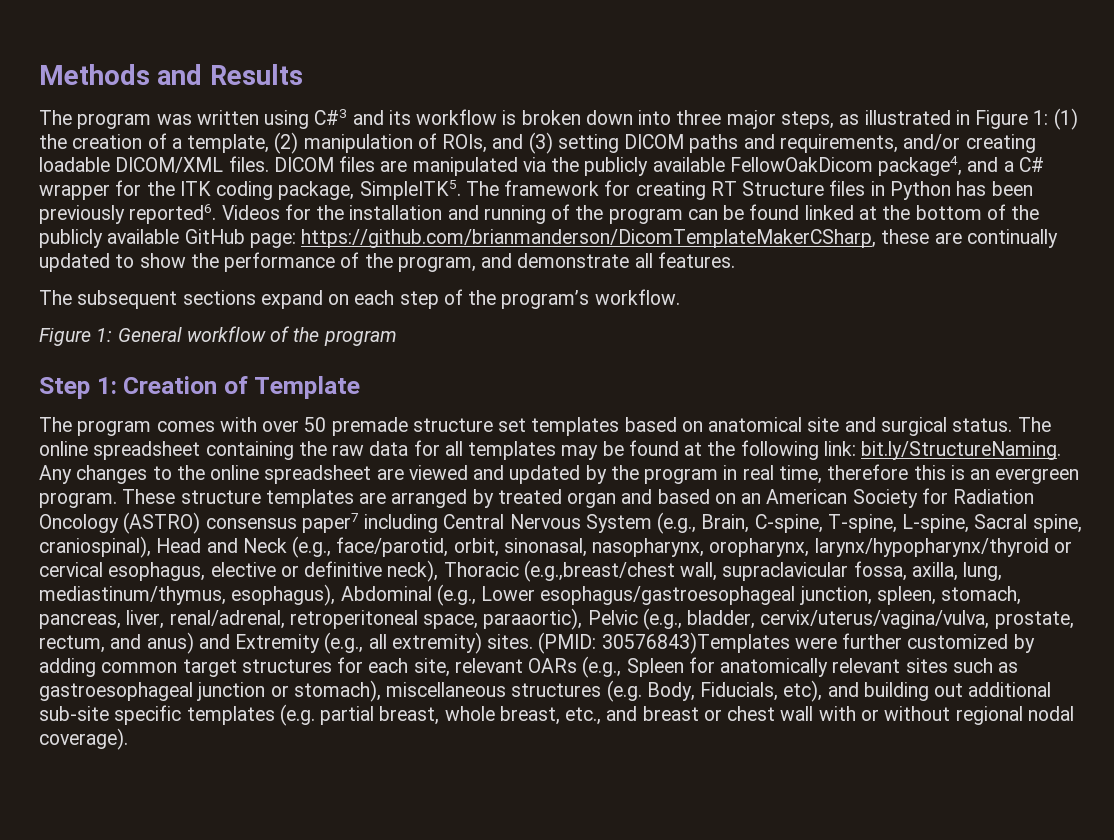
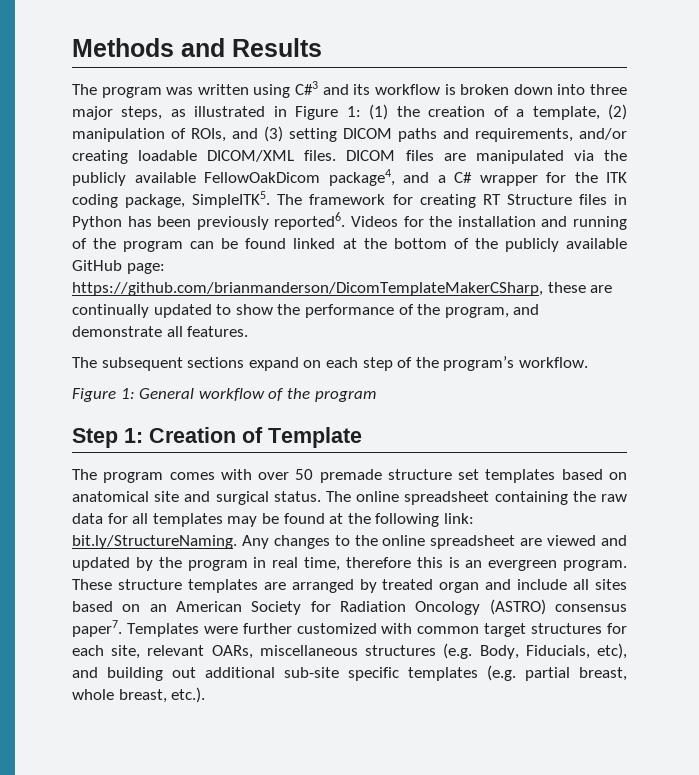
(653, 496) none -> [517,579,628,590] include all sites
[301,512,1082,534] [39,536,1072,558] [39,560,1003,582] [39,584,1022,606] [39,608,1074,630] [39,632,790,654] paper7 including Central Nervous System (e.g., Brain, C-spine, T-spine, L-spine, Sacral spine, craniospinal), Head and Neck (e.g., face/parotid, orbit, sinonasal, nasopharynx, oropharynx, larynx/hypopharynx/thyroid or cervical esophagus, elective or definitive neck), Thoracic (e.g.,breast/chest wall, supraclavicular fossa, axilla, lung, mediastinum/thymus, esophagus), Abdominal (e.g., Lower esophagus/gastroesophageal junction, spleen, stomach, pancreas, liver, renal/adrenal, retroperitoneal space, paraaortic), Pelvic (e.g., bladder, cervix/uterus/vagina/vulva, prostate, rectum, and anus) and Extremity (e.g., all extremity) sites. (PMID: 30576843)Templates -> [72,620,199,637] paper7. Templates
[1013,634,1035,653] [39,658,96,677] by adding -> [381,623,413,634] with
[528,656,1019,678] [39,680,381,702] OARs (e.g., Spleen for anatomically relevant sites such as gastroesophageal junction or stomach), -> [211,645,253,659] OARs,
[565,706,1074,725] [39,728,128,750] etc., and breast or chest wall with or without regional nodal coverage). -> [171,687,206,703] etc.).

